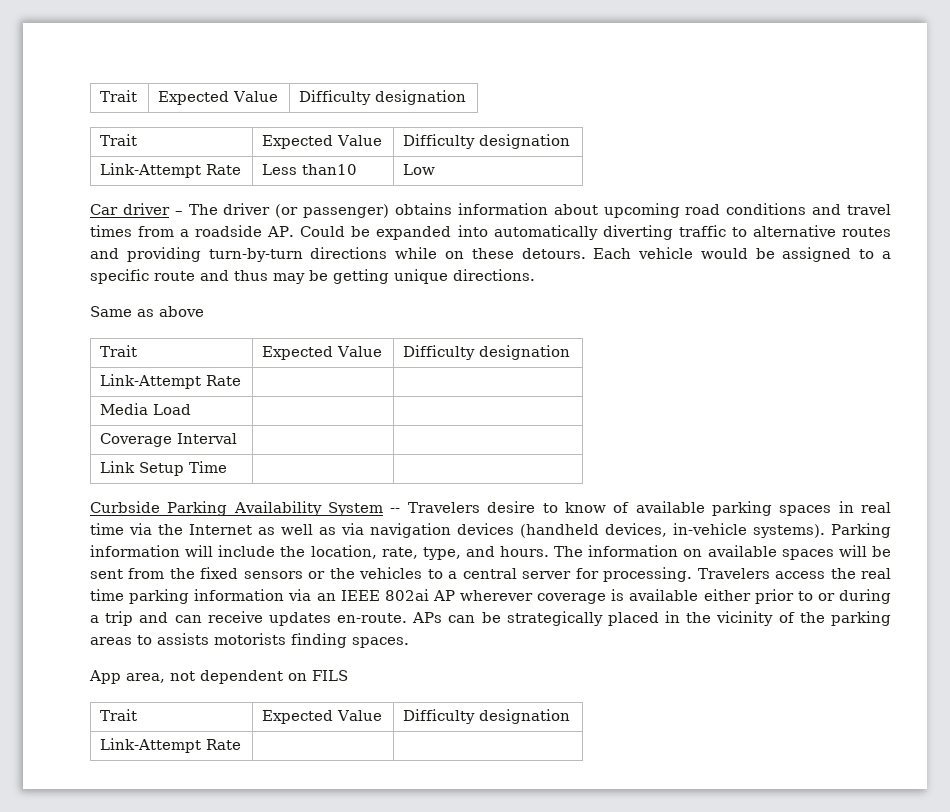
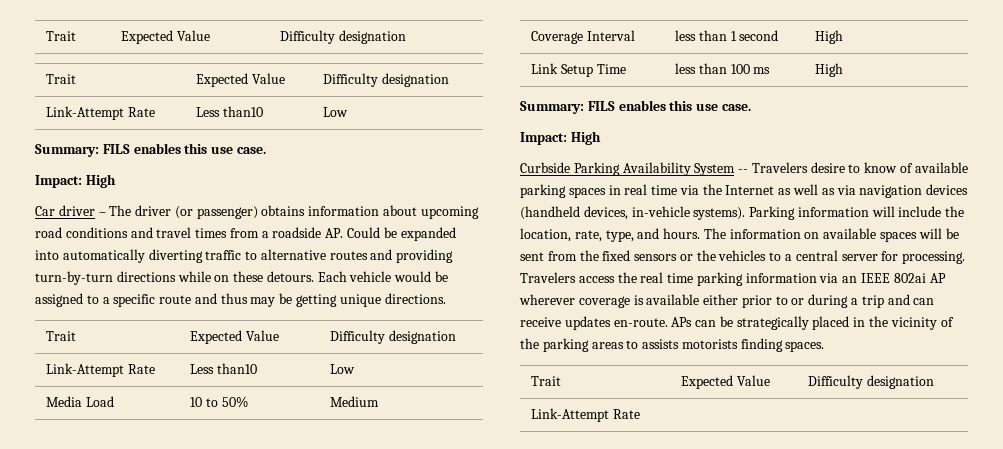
(436, 169) none -> [35,143,266,157] [35,174,116,188] // Summary: FILS enables this use case. // Impact: High
[90,306,204,317] [100,345,138,357] [262,346,383,360] [403,345,571,360] [100,374,242,389] // Same as above // Trait | Expected Value | Difficulty designation // Link-Attempt Rate | | -> [45,331,76,341] [189,330,279,344] [329,330,456,344] [45,363,155,377] [189,363,257,374] [329,364,355,374] // Trait | Expected Value | Difficulty designation // Link-Attempt Rate | Less than10 | Low
[100,433,238,447] [100,461,228,476] | // Coverage Interval | | // Link Setup Time | | -> [189,396,248,408] [329,396,379,407] [530,30,635,44] [674,30,779,41] [814,30,843,44] [530,63,626,77] [674,63,771,74] [814,63,843,77] [520,100,751,114] [520,131,601,145] 10 to 50% | Medium // Coverage Interval | less than 1 second | High // Link Setup Time | less than 100 ms | High // Summary: FILS enables this use case. // Impact: High
[89,670,348,684] // App area, not dependent on FILS -> (825, 346) none

